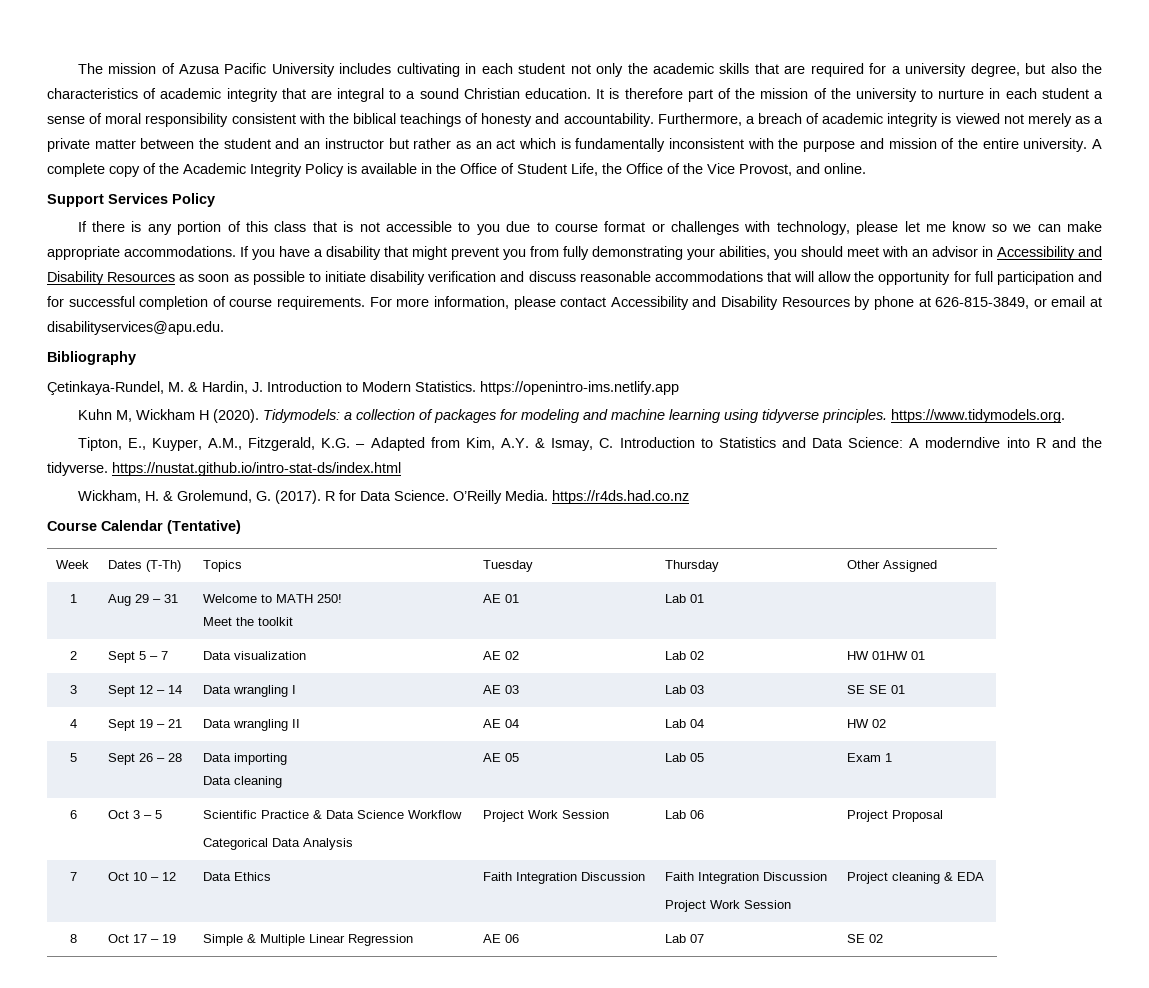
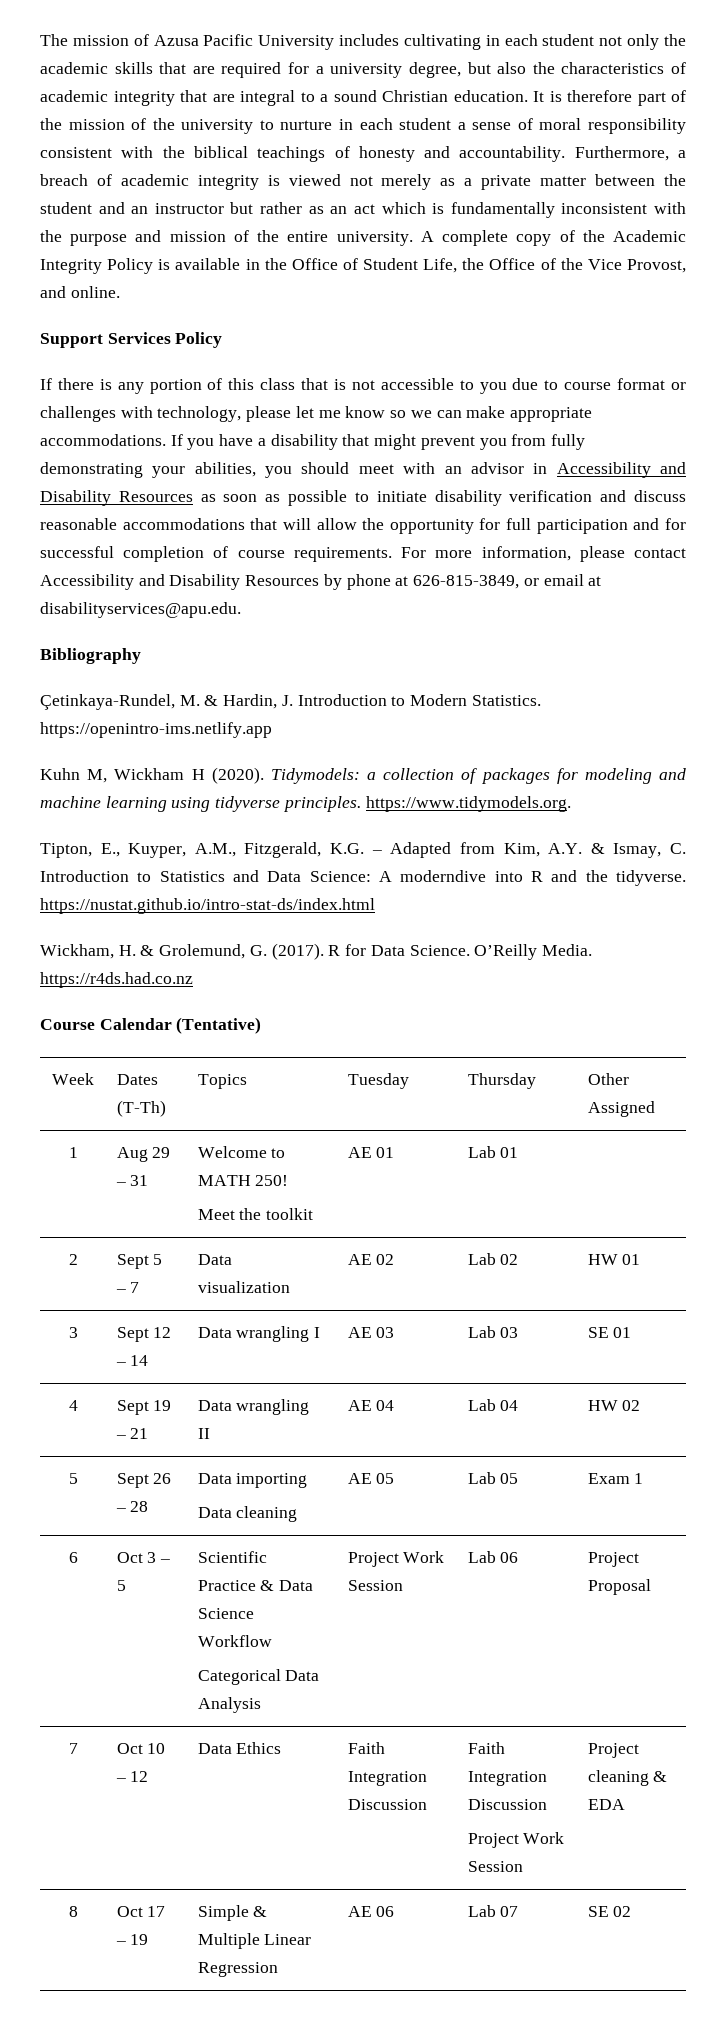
[872,651,909,660] 01HW -> (618, 1259) none
[869,685,888,694] SE -> (609, 1332) none

